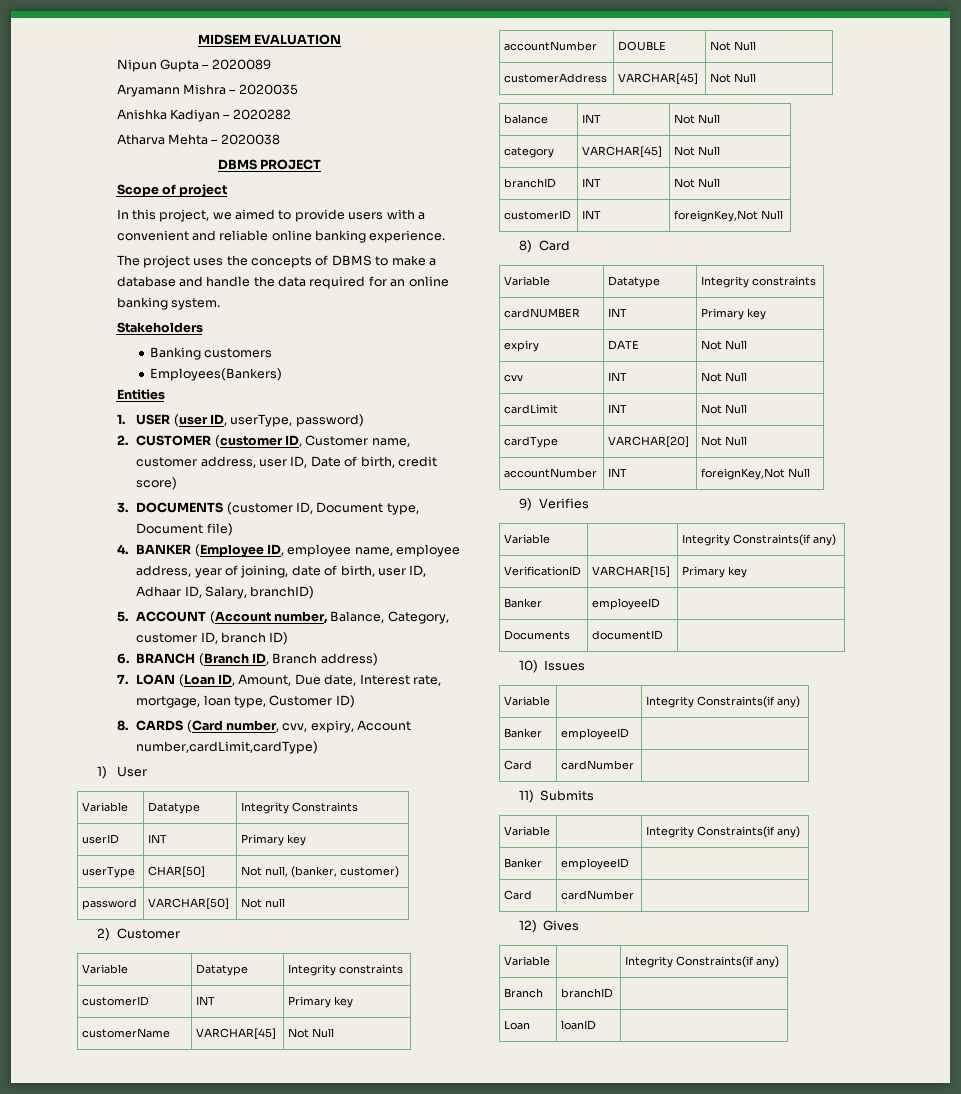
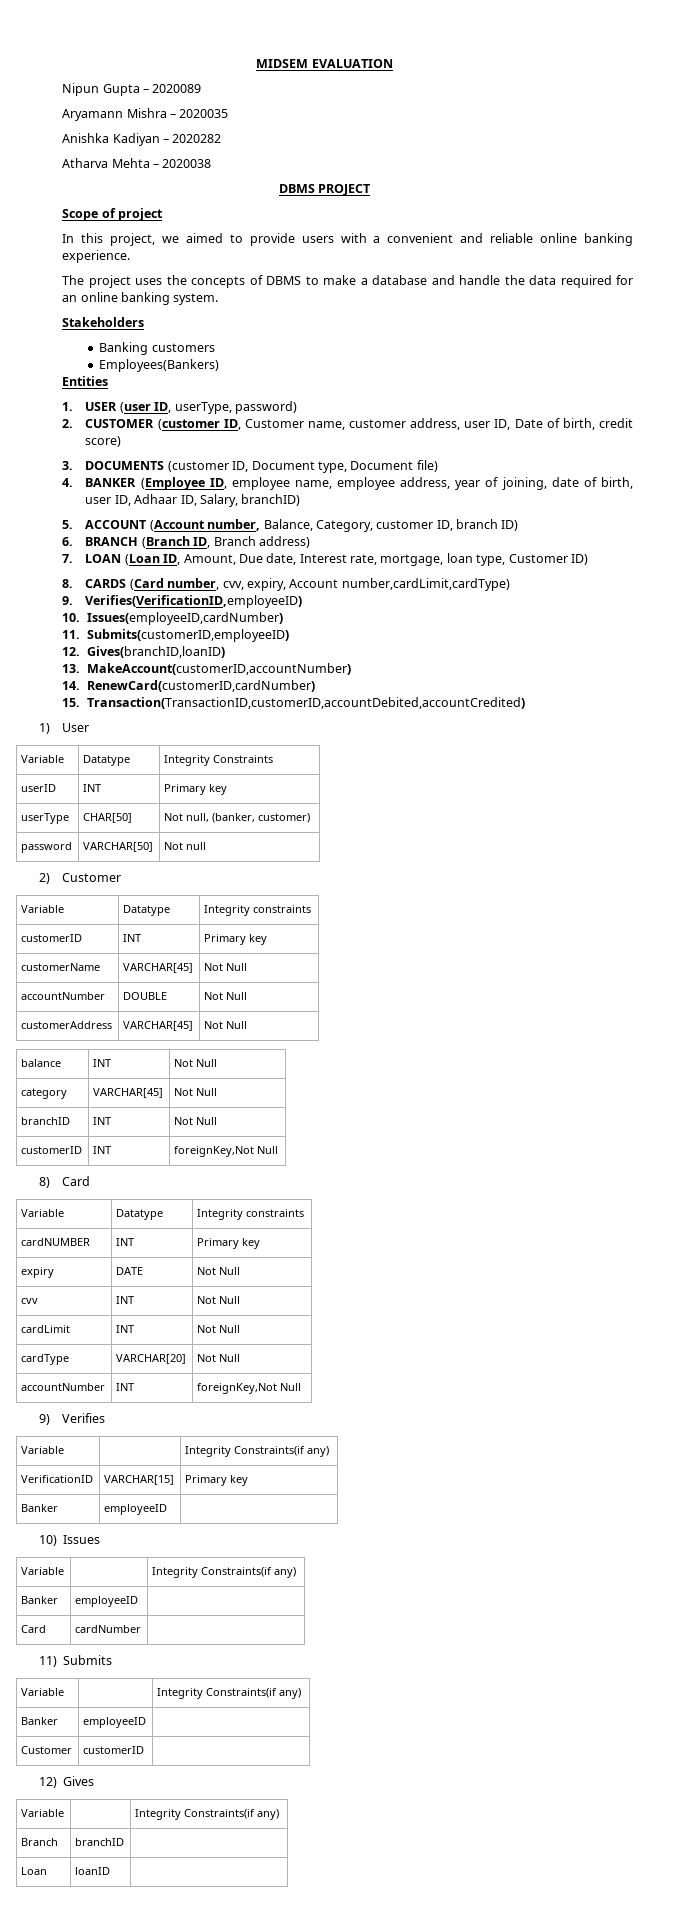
(319, 747) none -> [62,595,303,608] [62,612,283,625] [62,629,289,642] [62,646,225,658] [62,663,351,675] [62,680,315,692] [62,697,525,709] // 9. Verifies(VerificationID,employeeID) // 10. Issues(employeeID,cardNumber) // 11. Submits(customerID,employeeID) // 12. Gives(branchID,loanID) // 13. MakeAccount(customerID,accountNumber) // 14. RenewCard(customerID,cardNumber) // 15. Transaction(TransactionID,customerID,accountDebited,accountCredited)
[504,630,571,640] [592,630,664,640] // Documents | documentID | -> (168, 1509) none
[504,890,533,900] [561,890,635,900] Card | cardNumber -> [21,1746,73,1754] [83,1746,145,1754] Customer | customerID

